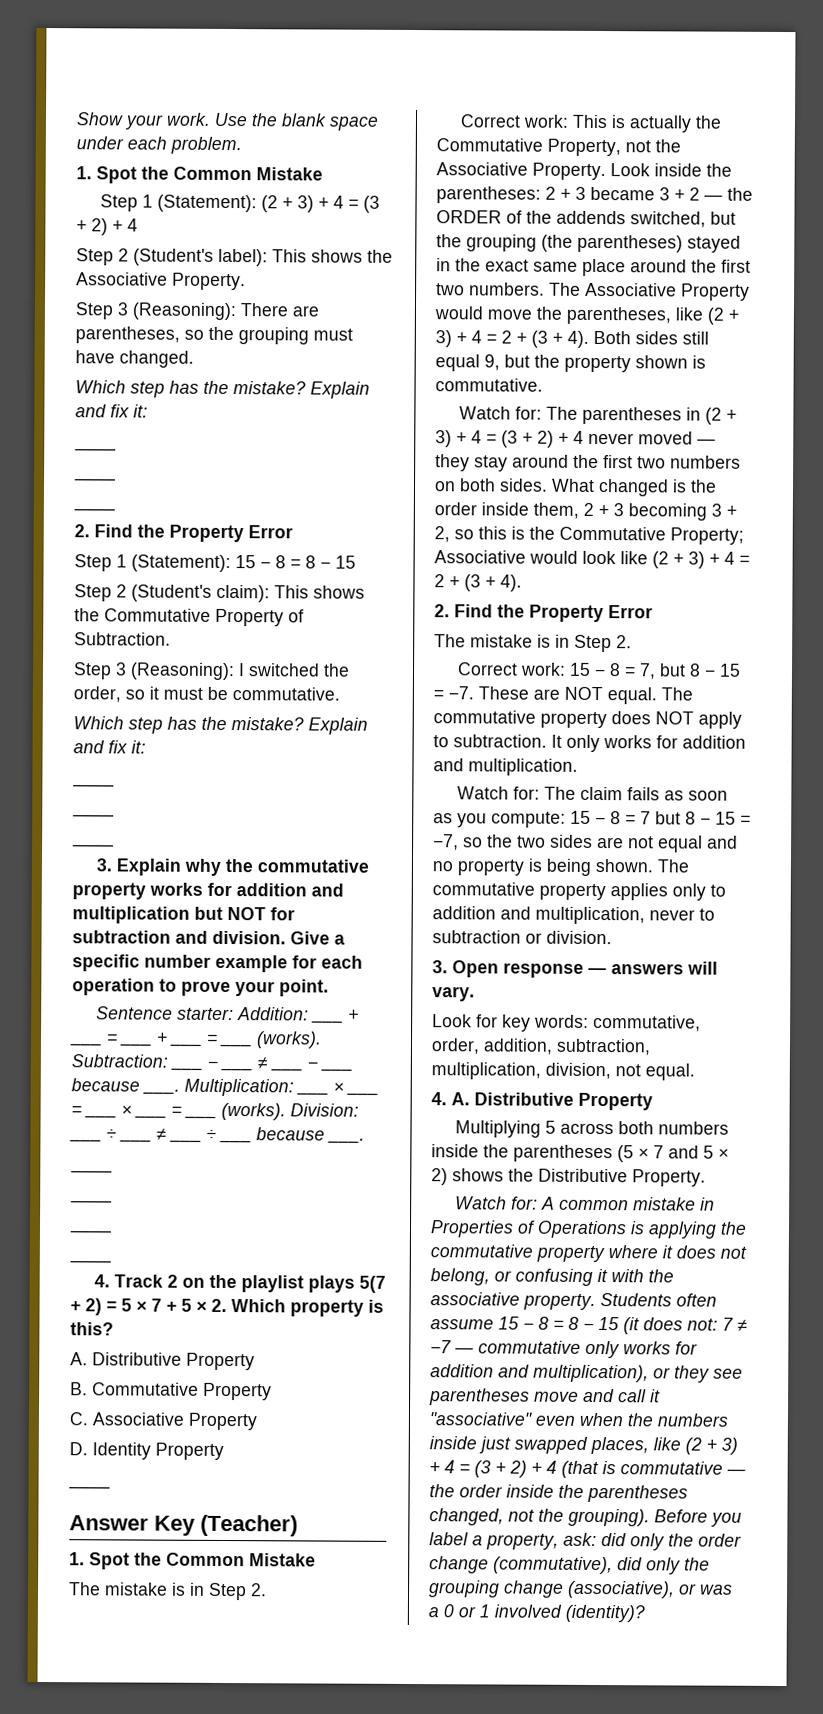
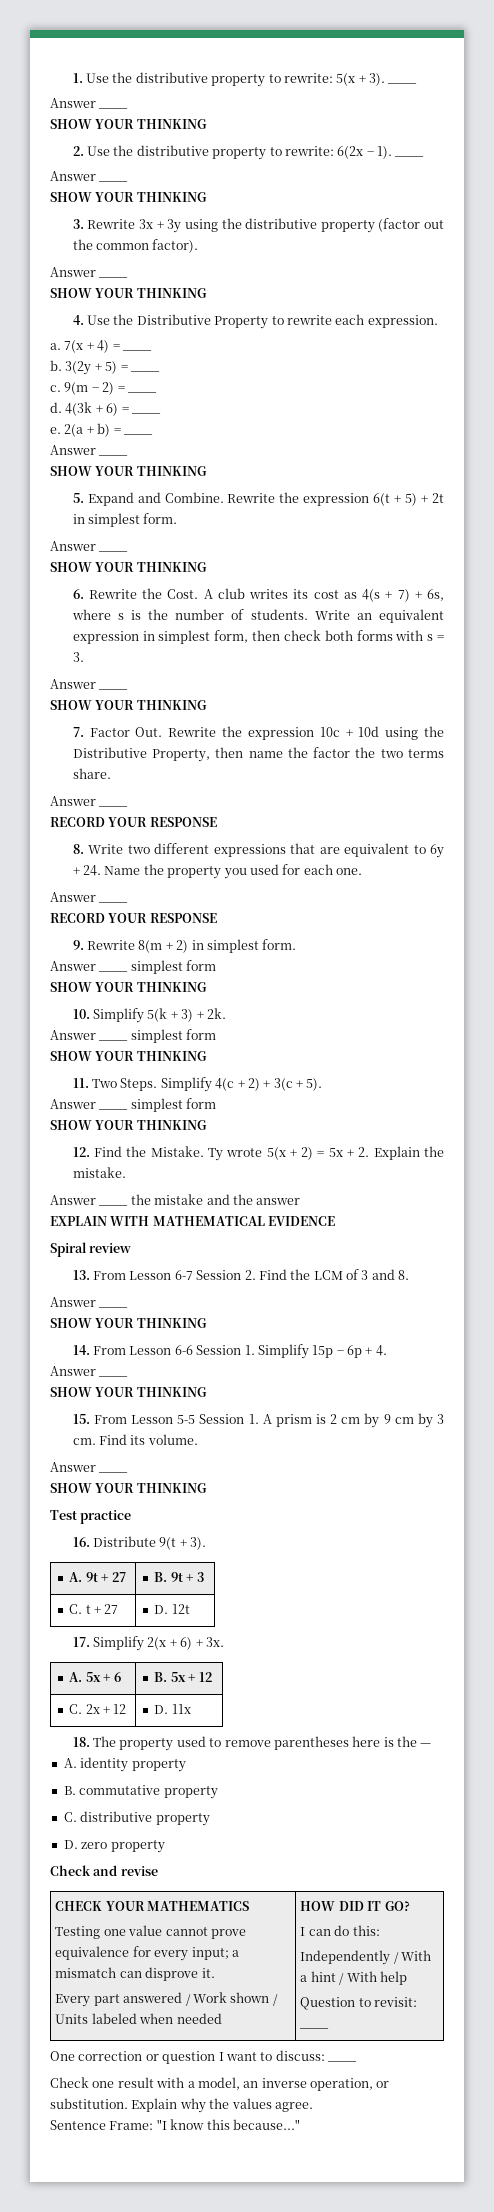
[76,112,379,131] [76,136,242,155] [76,166,323,184] [100,194,381,213] [76,218,138,236] [76,248,393,267] [76,272,246,291] [75,302,319,321] [75,326,353,345] [75,350,194,368] [75,380,370,399] [75,404,148,418] [74,447,116,452] [74,477,116,482] [73,507,115,512] [74,524,293,543] [74,554,356,573] [74,584,365,603] [74,608,304,627] [74,632,171,646] [73,662,350,681] [73,686,340,703] [73,716,368,735] [73,740,146,754] [72,783,114,788] [72,813,114,818] [72,843,114,848] [96,858,370,876] [72,882,344,900] [72,906,295,924] [72,930,345,945] [72,954,363,973] [72,978,329,997] [96,1006,360,1024] [69,1031,322,1049] [71,1054,353,1072] [71,1078,379,1097] [71,1102,359,1121] [69,1127,365,1144] [70,1169,112,1174] [70,1199,112,1204] [69,1229,111,1234] [69,1259,111,1264] [94,1274,387,1293] [70,1298,384,1317] [70,1322,114,1336] [70,1352,255,1371] [70,1382,272,1401] [69,1412,257,1431] [69,1442,224,1460] [68,1485,110,1490] [69,1514,298,1537] [69,1552,316,1570] [69,1582,267,1601] [460,114,723,133] [436,138,681,157] [436,162,732,181] [436,186,753,204] [436,210,736,228] [436,234,741,253] [436,258,751,277] [436,282,750,301] [434,306,739,325] [435,330,709,348] [435,354,706,373] [435,378,543,392] [459,406,738,425] [435,430,716,448] [435,454,741,472] [434,478,717,497] [434,502,737,521] [434,526,744,545] [434,550,750,569] [434,574,522,592] [434,604,653,623] [434,634,632,653] [457,662,742,680] [433,686,693,705] [433,710,742,729] [433,734,746,753] [433,758,578,776] [457,786,729,801] [433,810,751,828] [433,834,738,853] [432,858,689,876] [432,882,726,901] [432,906,715,925] [432,930,612,945] [432,960,718,978] [432,986,475,1002] [432,1014,701,1032] [431,1038,651,1056] [431,1062,695,1081] [431,1092,653,1111] [455,1120,730,1138] [431,1144,729,1163] [431,1168,706,1187] [455,1196,716,1211] [430,1220,747,1239] [430,1244,747,1263] [430,1268,674,1286] [430,1292,717,1311] [430,1316,748,1335] [430,1340,698,1359] [430,1364,743,1383] [429,1388,661,1406] [429,1412,728,1427] [429,1436,738,1455] [429,1460,746,1479] [429,1484,688,1503] [429,1508,742,1527] [429,1532,742,1551] [429,1556,710,1575] [428,1580,733,1599] [428,1604,645,1623] Show your work. Use the blank space under each problem. // 1. Spot the Common Mistake // Step 1 (Statement): (2 + 3) + 4 = (3 + 2) + 4 // Step 2 (Student's label): This shows the Associative Property. // Step 3 (Reasoning): There are parentheses, so the grouping must have changed. // Which step has the mistake? Explain and fix it: // ____ // ____ // ____ // 2. Find the Property Error // Step 1 (Statement): 15 − 8 = 8 − 15 // Step 2 (Student's claim): This shows the Commutative Property of Subtraction. // Step 3 (Reasoning): I switched the order, so it must be commutative. // Which step has the mistake? Explain and fix it: // ____ // ____ // ____ // 3. Explain why the commutative property works for addition and multiplication but NOT for subtraction and division. Give a specific number example for each operation to prove your point. // Sentence starter: Addition: ___ + ___ = ___ + ___ = ___ (works). Subtraction: ___ − ___ ≠ ___ − ___ because ___. Multiplication: ___ × ___ = ___ × ___ = ___ (works). Division: ___ ÷ ___ ≠ ___ ÷ ___ because ___. // ____ // ____ // ____ // ____ // 4. Track 2 on the playlist plays 5(7 + 2) = 5 × 7 + 5 × 2. Which property is this? // A. Distributive Property // B. Commutative Property // C. Associative Property // D. Identity Property // ____ // Answer Key (Teacher) // 1. Spot the Common Mistake // The mistake is in Step 2. // Correct work: This is actually the Commutative Property, not the Associative Property. Look inside the parentheses: 2 + 3 became 3 + 2 — the ORDER of the addends switched, but the grouping (the parentheses) stayed in the exact same place around the first two numbers. The Associative Property would move the parentheses, like (2 + 3) + 4 = 2 + (3 + 4). Both sides still equal 9, but the property shown is commutative. // Watch for: The parentheses in (2 + 3) + 4 = (3 + 2) + 4 never moved — they stay around the first two numbers on both sides. What changed is the order inside them, 2 + 3 becoming 3 + 2, so this is the Commutative Property; Associative would look like (2 + 3) + 4 = 2 + (3 + 4). // 2. Find the Property Error // The mistake is in Step 2. // Correct work: 15 − 8 = 7, but 8 − 15 = −7. These are NOT equal. The commutative property does NOT apply to subtraction. It only works for addition and multiplication. // Watch for: The claim fails as soon as you compute: 15 − 8 = 7 but 8 − 15 = −7, so the two sides are not equal and no property is being shown. The commutative property applies only to addition and multiplication, never to subtraction or division. // 3. Open response — answers will vary. // Look for key words: commutative, order, addition, subtraction, multiplication, division, not equal. // 4. A. Distributive Property // Multiplying 5 across both numbers inside the parentheses (5 × 7 and 5 × 2) shows the Distributive Property. // Watch for: A common mistake in Properties of Operations is applying the commutative property where it does not belong, or confusing it with the associative property. Students often assume 15 − 8 = 8 − 15 (it does not: 7 ≠ −7 — commutative only works for addition and multiplication), or they see parentheses move and call it "associative" even when the numbers inside just swapped places, like (2 + 3) + 4 = (3 + 2) + 4 (that is commutative — the order inside the parentheses changed, not the grouping). Before you label a property, ask: did only the order change (commutative), did only the grouping change (associative), or was a 0 or 1 involved (identity)? -> [72,72,418,87] [50,98,96,108] [98,108,129,109] [50,119,207,129] [72,145,425,160] [50,171,96,181] [98,181,129,182] [50,192,207,202] [72,218,445,233] [72,239,199,253] [50,267,96,277] [98,277,129,278] [50,288,207,298] [72,314,438,329] [50,340,120,353] [121,350,152,351] [50,360,128,375] [129,371,160,372] [50,382,125,395] [126,392,157,393] [50,402,129,416] [130,413,161,414] [50,423,121,437] [122,434,153,435] [50,445,96,455] [98,455,129,456] [50,466,207,476] [72,492,445,506] [72,513,178,527] [50,541,96,551] [98,551,129,552] [50,562,207,572] [72,588,444,602] [71,609,444,623] [72,630,444,644] [72,652,84,662] [50,679,96,689] [98,689,129,690] [50,700,207,710] [72,726,444,740] [72,747,445,762] [72,768,111,779] [50,796,96,806] [98,806,129,807] [50,817,217,827] [72,843,444,858] [72,864,363,879] [50,892,96,902] [98,902,129,903] [50,913,217,923] [72,939,297,953] [50,961,96,971] [98,960,217,974] [50,982,207,992] [72,1008,226,1023] [50,1030,96,1040] [98,1029,217,1043] [50,1051,207,1061] [72,1077,323,1092] [50,1099,96,1109] [98,1098,217,1112] [50,1120,207,1130] [72,1146,445,1161] [72,1167,126,1178] [50,1195,96,1205] [98,1205,129,1206] [130,1194,301,1205] [50,1216,336,1226] [50,1242,132,1257] [72,1269,410,1280] [50,1297,96,1307] [98,1307,129,1308] [50,1318,207,1328] [72,1344,387,1359] [50,1366,96,1376] [98,1376,129,1377] [50,1387,207,1397] [72,1413,444,1428] [72,1434,198,1445] [50,1462,96,1472] [98,1472,129,1473] [50,1483,207,1493] [50,1510,132,1524] [72,1536,207,1550] [69,1572,127,1582] [154,1572,205,1582] [69,1604,119,1614] [154,1604,190,1614] [72,1636,224,1651] [69,1672,122,1682] [154,1672,213,1682] [69,1704,127,1714] [154,1704,191,1714] [72,1736,432,1751] [63,1757,186,1772] [63,1785,218,1799] [63,1811,210,1826] [63,1840,165,1853] [50,1865,158,1876] [55,1901,250,1911] [55,1925,246,1939] [55,1946,239,1961] [55,1967,215,1981] [55,1992,278,2007] [55,2013,222,2024] [300,1901,410,1911] [300,1925,380,1936] [300,1950,432,1965] [300,1971,407,1985] [300,1997,418,2010] [299,2028,330,2029] [50,2050,325,2064] [327,2061,357,2062] [50,2077,390,2091] [50,2098,313,2113] [50,2119,300,2130] 1. Use the distributive property to rewrite: 5(x + 3). ____ // Answer ____ // SHOW YOUR THINKING // 2. Use the distributive property to rewrite: 6(2x − 1). ____ // Answer ____ // SHOW YOUR THINKING // 3. Rewrite 3x + 3y using the distributive property (factor out the common factor). // Answer ____ // SHOW YOUR THINKING // 4. Use the Distributive Property to rewrite each expression. // a. 7(x + 4) = ____ // b. 3(2y + 5) = ____ // c. 9(m − 2) = ____ // d. 4(3k + 6) = ____ // e. 2(a + b) = ____ // Answer ____ // SHOW YOUR THINKING // 5. Expand and Combine. Rewrite the expression 6(t + 5) + 2t in simplest form. // Answer ____ // SHOW YOUR THINKING // 6. Rewrite the Cost. A club writes its cost as 4(s + 7) + 6s, where s is the number of students. Write an equivalent expression in simplest form, then check both forms with s = 3. // Answer ____ // SHOW YOUR THINKING // 7. Factor Out. Rewrite the expression 10c + 10d using the Distributive Property, then name the factor the two terms share. // Answer ____ // RECORD YOUR RESPONSE // 8. Write two different expressions that are equivalent to 6y + 24. Name the property you used for each one. // Answer ____ // RECORD YOUR RESPONSE // 9. Rewrite 8(m + 2) in simplest form. // Answer ____ simplest form // SHOW YOUR THINKING // 10. Simplify 5(k + 3) + 2k. // Answer ____ simplest form // SHOW YOUR THINKING // 11. Two Steps. Simplify 4(c + 2) + 3(c + 5). // Answer ____ simplest form // SHOW YOUR THINKING // 12. Find the Mistake. Ty wrote 5(x + 2) = 5x + 2. Explain the mistake. // Answer ____ the mistake and the answer // EXPLAIN WITH MATHEMATICAL EVIDENCE // Spiral review // 13. From Lesson 6-7 Session 2. Find the LCM of 3 and 8. // Answer ____ // SHOW YOUR THINKING // 14. From Lesson 6-6 Session 1. Simplify 15p − 6p + 4. // Answer ____ // SHOW YOUR THINKING // 15. From Lesson 5-5 Session 1. A prism is 2 cm by 9 cm by 3 cm. Find its volume. // Answer ____ // SHOW YOUR THINKING // Test practice // 16. Distribute 9(t + 3). // A. 9t + 27 | B. 9t + 3 // C. t + 27 | D. 12t // 17. Simplify 2(x + 6) + 3x. // A. 5x + 6 | B. 5x + 12 // C. 2x + 12 | D. 11x // 18. The property used to remove parentheses here is the — // A. identity property // B. commutative property // C. distributive property // D. zero property // Check and revise // CHECK YOUR MATHEMATICS // Testing one value cannot prove equivalence for every input; a mismatch can disprove it. // Every part answered / Work shown / Units labeled when needed | HOW DID IT GO? // I can do this: // Independently / With a hint / With help // Question to revisit: ____ // One correction or question I want to discuss: ____ // Check one result with a model, an inverse operation, or substitution. Explain why the values agree. // Sentence Frame: "I know this because..."

